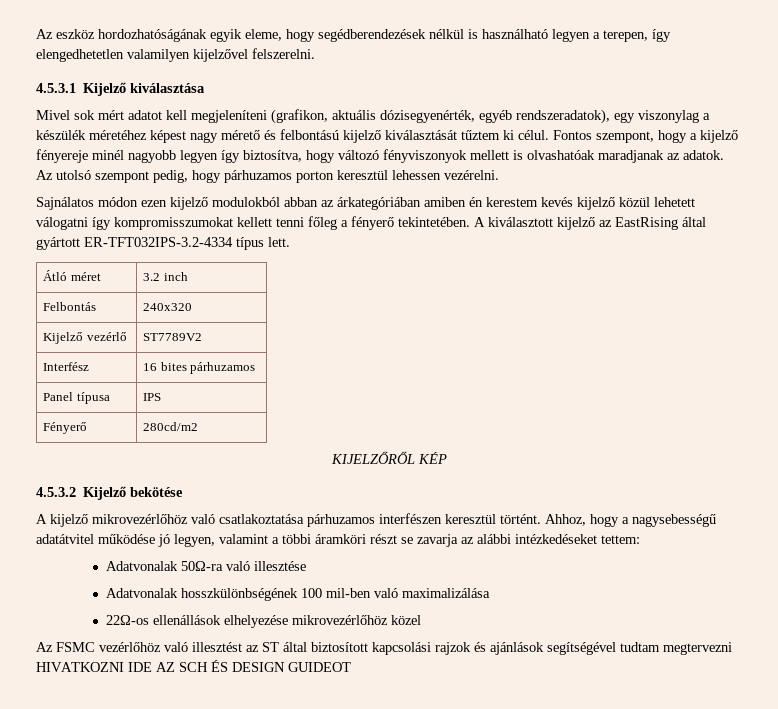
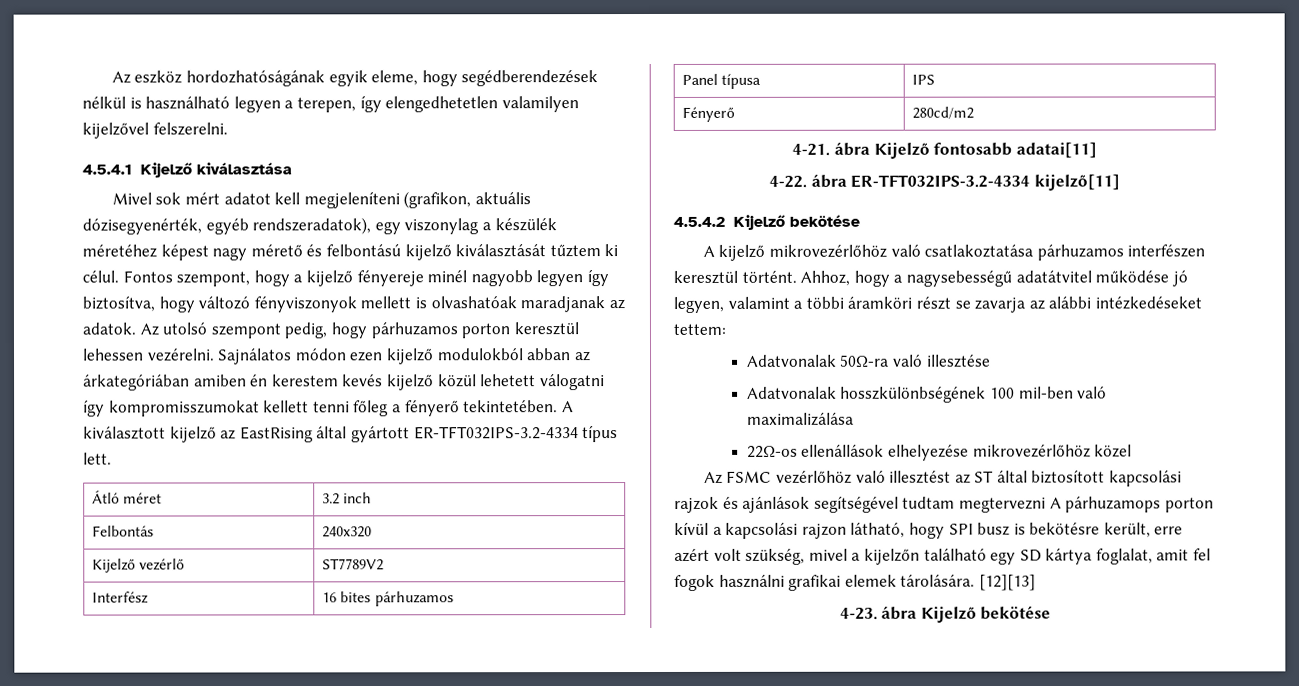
[36,83,76,93] 4.5.3.1 -> [82,164,132,175] 4.5.4.1
(499, 175) // -> (215, 355) none
[330,451,447,464] [36,487,76,497] KIJELZŐRŐL KÉP // 4.5.3.2 -> [792,141,1097,159] [769,173,1120,191] [673,216,725,227] 4-21. ábra Kijelző fontosabb adatai[11] // 4-22. ábra ER-TFT032IPS-3.2-4334 kijelző[11] // 4.5.4.2
[36,660,351,672] HIVATKOZNI IDE AZ SCH ÉS DESIGN GUIDEOT -> [1049,496,1214,513] [674,521,1184,539] [674,548,1212,565] [674,574,1036,591] [839,605,1052,623] A párhuzamops porton kívül a kapcsolási rajzon látható, hogy SPI busz is bekötésre került, erre azért volt szükség, mivel a kijelzőn található egy SD kártya foglalat, amit fel fogok használni grafikai elemek tárolására. [12][13] // 4-23. ábra Kijelző bekötése

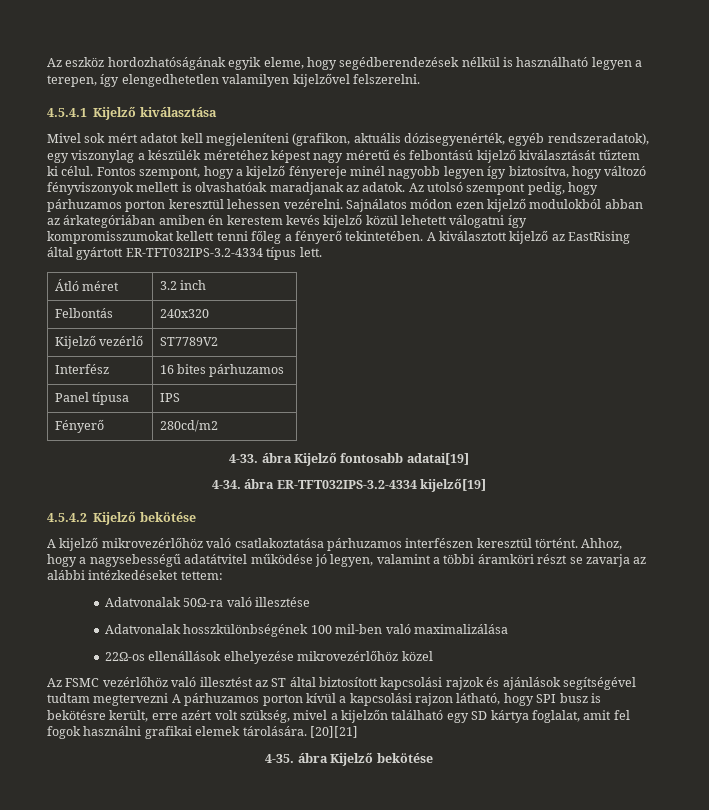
[250,244,303,257] mérető -> [345,149,390,160] méretű
[792,143,831,156] 4-21. -> [229,454,259,463] 4-33.
[1015,142,1097,158] [769,175,808,188] adatai[11] // 4-22. -> [406,453,469,465] [211,480,241,489] adatai[19] // 4-34.
[1033,174,1120,191] kijelző[11] -> [420,478,487,492] kijelző[19]
[1065,496,1162,513] párhuzamops -> [184,693,260,706] párhuzamos
[978,574,1036,591] [839,607,878,620] [12][13] // 4-23. -> [309,726,358,738] [265,754,295,763] [20][21] // 4-35.

